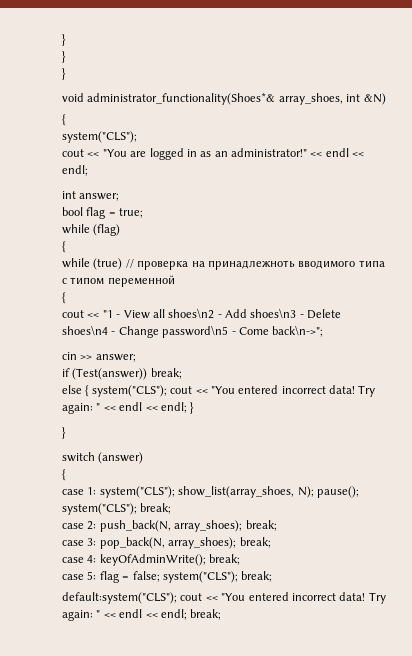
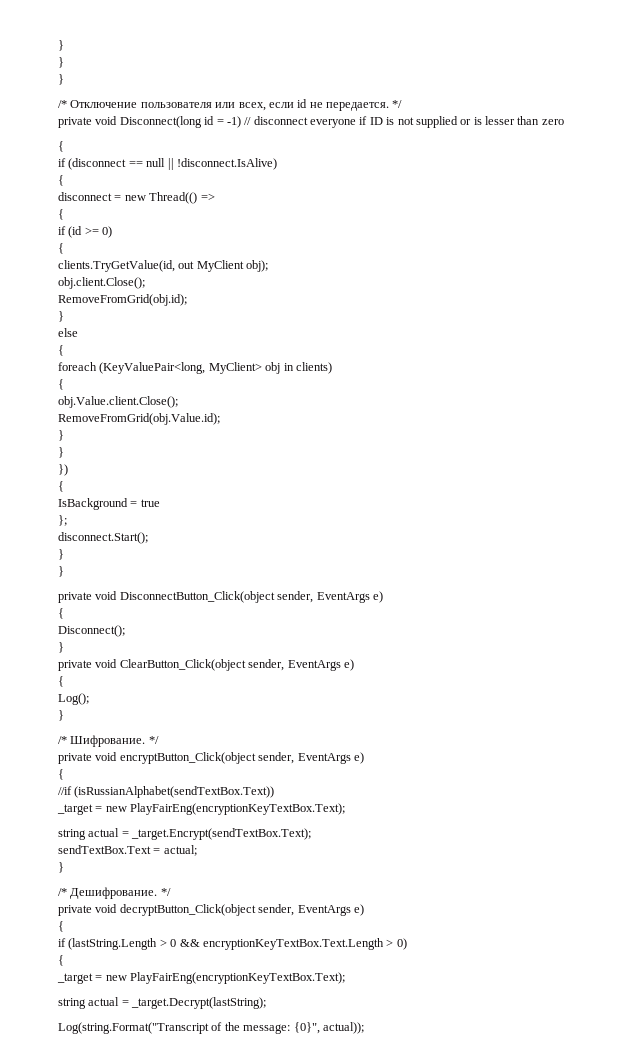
[62,93,386,105] [62,114,66,126] [62,131,137,143] [62,148,365,160] [62,165,88,176] [62,191,120,201] [62,207,144,219] [62,224,121,236] [62,241,66,253] [62,258,385,270] [62,275,175,287] [62,292,66,304] [62,308,342,319] [62,325,324,338] [62,352,136,362] [62,368,182,380] void administrator_functionality(Shoes*& array_shoes, int &N) // { // system("CLS"); // cout << "You are logged in as an administrator!" << endl << endl; // int answer; // bool flag = true; // while (flag) // { // while (true) // проверка на принадлежноть вводимого типа с типом переменной // { // cout << "1 - View all shoes\n2 - Add shoes\n3 - Delete shoes\n4 - Change password\n5 - Come back\n->"; // cin >> answer; // if (Test(answer)) break; -> [58,99,403,111] [58,116,564,128] [58,141,64,152] [58,158,277,170] [58,175,64,186] [58,192,215,204] [58,209,64,220] [58,226,113,238] [58,243,64,254] [58,260,269,272] [58,277,145,289] [58,294,187,306] [58,311,64,322] /* Отключение пользователя или всех, если id не передается. */ // private void Disconnect(long id = -1) // disconnect everyone if ID is not supplied or is lesser than zero // { // if (disconnect == null || !disconnect.IsAlive) // { // disconnect = new Thread(() => // { // if (id >= 0) // { // clients.TryGetValue(id, out MyClient obj); // obj.client.Close(); // RemoveFromGrid(obj.id); // }
[85,385,376,397] [62,402,195,414] [62,427,66,439] [62,452,144,464] [62,469,66,481] [62,486,359,498] [62,503,172,515] [62,520,277,532] [62,537,271,549] [62,554,241,566] [62,571,273,583] [62,592,386,604] [62,609,222,621] { system("CLS"); cout << "You entered incorrect data! Try again: " << endl << endl; } // } // switch (answer) // { // case 1: system("CLS"); show_list(array_shoes, N); pause(); system("CLS"); break; // case 2: push_back(N, array_shoes); break; // case 3: pop_back(N, array_shoes); break; // case 4: keyOfAdminWrite(); break; // case 5: flag = false; system("CLS"); break; // default:system("CLS"); cout << "You entered incorrect data! Try again: " << endl << endl; break; -> [58,345,64,356] [58,362,332,374] [58,379,64,390] [58,396,178,408] [58,413,220,425] [58,430,64,441] [58,447,64,458] [58,464,68,476] [58,481,64,492] [58,498,160,510] [58,515,67,526] [58,532,148,544] [58,549,64,560] [58,566,64,577] [58,591,383,603] [58,608,64,619] [58,625,125,637] [58,642,64,653] [58,659,354,671] [58,676,64,687] [58,693,89,705] [58,710,64,721] [58,735,159,747] [58,752,364,764] [58,769,64,780] [58,786,275,798] [57,803,346,815] [58,828,312,840] [58,845,197,856] [58,862,64,873] [58,887,171,899] [58,904,364,916] [58,921,64,932] [58,938,407,950] [58,955,64,966] [57,972,346,984] [58,997,267,1009] [58,1022,364,1034] // { // foreach (KeyValuePair<long, MyClient> obj in clients) // { // obj.Value.client.Close(); // RemoveFromGrid(obj.Value.id); // } // } // }) // { // IsBackground = true // }; // disconnect.Start(); // } // } // private void DisconnectButton_Click(object sender, EventArgs e) // { // Disconnect(); // } // private void ClearButton_Click(object sender, EventArgs e) // { // Log(); // } // /* Шифрование. */ // private void encryptButton_Click(object sender, EventArgs e) // { // //if (isRussianAlphabet(sendTextBox.Text)) // _target = new PlayFairEng(encryptionKeyTextBox.Text); // string actual = _target.Encrypt(sendTextBox.Text); // sendTextBox.Text = actual; // } // /* Дешифрование. */ // private void decryptButton_Click(object sender, EventArgs e) // { // if (lastString.Length > 0 && encryptionKeyTextBox.Text.Length > 0) // { // _target = new PlayFairEng(encryptionKeyTextBox.Text); // string actual = _target.Decrypt(lastString); // Log(string.Format("Transcript of the message: {0}", actual));

